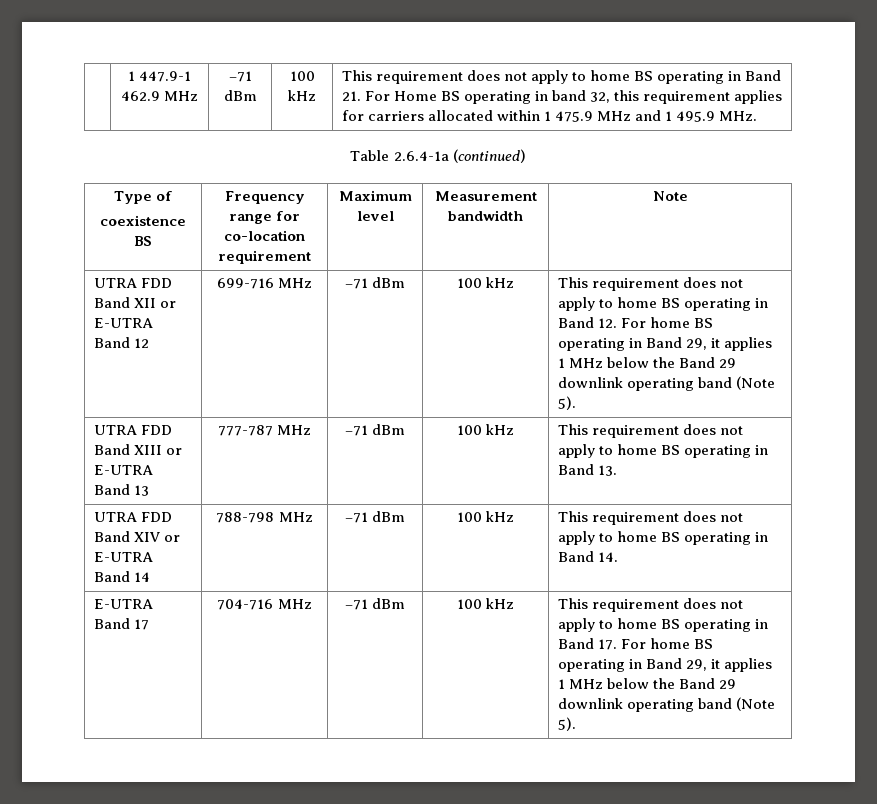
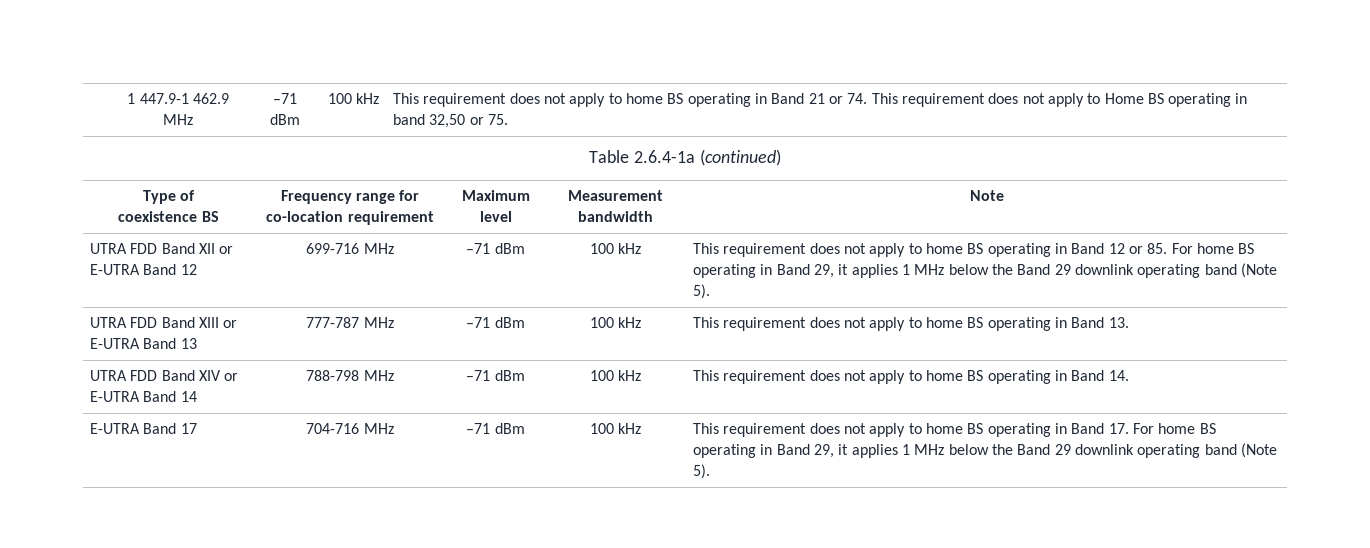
[341,91,390,101] 21. For -> [808,93,1101,107] 21 or 74. This requirement does not apply to
[589,90,783,104] [341,110,758,122] 32, this requirement applies for carriers allocated within 1 475.9 MHz and 1 495.9 MHz. -> [429,114,509,128] 32,50 or 75.
[597,318,617,328] 12. -> [1108,243,1168,254] 12 or 85.

